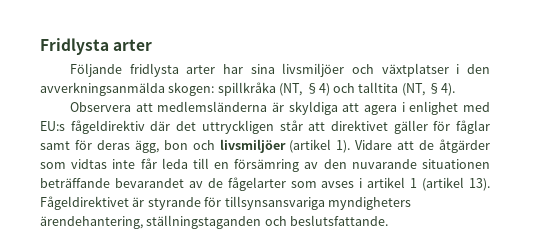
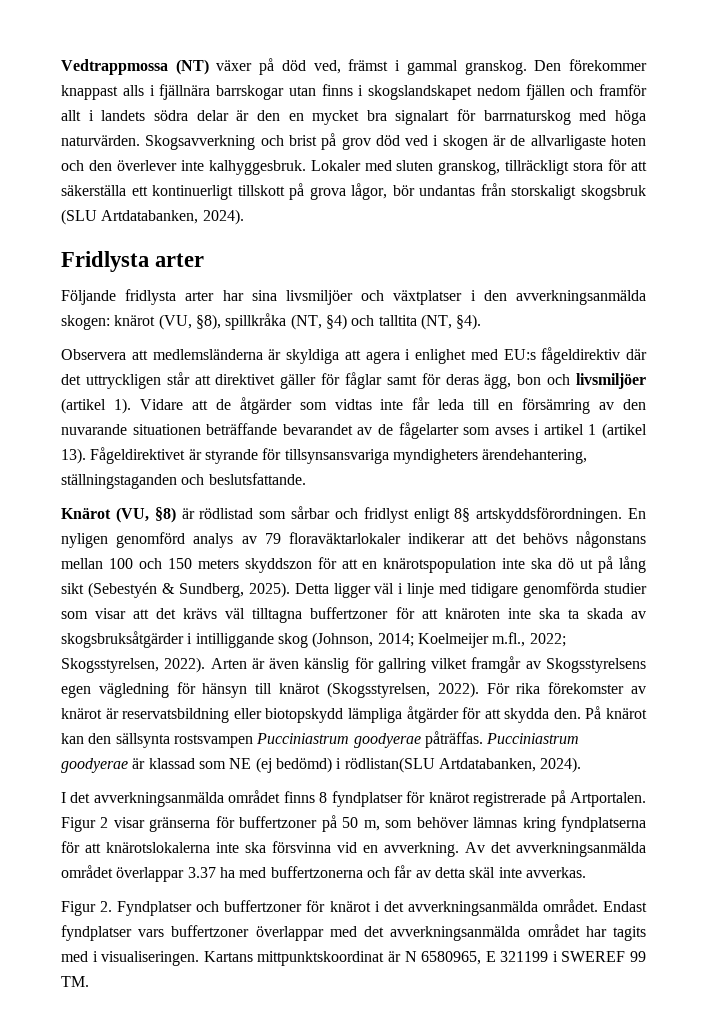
(40, 46) none -> [61,58,648,75] [61,84,647,100] [61,109,646,125] [61,133,647,150] [61,159,647,175] [61,183,646,200] [61,209,244,225] Vedtrappmossa (NT) växer på död ved, främst i gammal granskog. Den förekommer knappast alls i fjällnära barrskogar utan finns i skogslandskapet nedom fjällen och framför allt i landets södra delar är den en mycket bra signalart för barrnaturskog med höga naturvärden. Skogsavverkning och brist på grov död ved i skogen är de allvarligaste hoten och den överlever inte kalhyggesbruk. Lokaler med sluten granskog, tillräckligt stora för att säkerställa ett kontinuerligt tillskott på grova lågor, bör undantas från storskaligt skogsbruk (SLU Artdatabanken, 2024). //
(215, 89) none -> [114,314,221,330] knärot (VU, §8),
(389, 220) none -> [61,506,646,523] [61,531,646,548] [61,556,647,573] [61,582,647,598] [61,607,646,623] [61,631,566,648] [61,656,646,673] [61,682,646,698] [61,706,647,723] [61,731,580,748] [61,757,582,773] [61,790,646,807] [61,815,646,832] [61,841,646,857] [61,865,586,882] [61,899,647,916] [61,924,646,941] [61,951,646,966] [61,976,89,987] // Knärot (VU, §8) är rödlistad som sårbar och fridlyst enligt 8§ artskyddsförordningen. En nyligen genomförd analys av 79 floraväktarlokaler indikerar att det behövs någonstans mellan 100 och 150 meters skyddszon för att en knärotspopulation inte ska dö ut på lång sikt (Sebestyén & Sundberg, 2025). Detta ligger väl i linje med tidigare genomförda studier som visar att det krävs väl tilltagna buffertzoner för att knäroten inte ska ta skada av skogsbruksåtgärder i intilliggande skog (Johnson, 2014; Koelmeijer m.fl., 2022; Skogsstyrelsen, 2022). Arten är även känslig för gallring vilket framgår av Skogsstyrelsens egen vägledning för hänsyn till knärot (Skogsstyrelsen, 2022). För rika förekomster av knärot är reservatsbildning eller biotopskydd lämpliga åtgärder för att skydda den. På knärot kan den sällsynta rostsvampen Pucciniastrum goodyerae påträffas. Pucciniastrum goodyerae är klassad som NE (ej bedömd) i rödlistan(SLU Artdatabanken, 2024). // I det avverkningsanmälda området finns 8 fyndplatser för knärot registrerade på Artportalen. Figur 2 visar gränserna för buffertzoner på 50 m, som behöver lämnas kring fyndplatserna för att knärotslokalerna inte ska försvinna vid en avverkning. Av det avverkningsanmälda området överlappar 3.37 ha med buffertzonerna och får av detta skäl inte avverkas. // Figur 2. Fyndplatser och buffertzoner för knärot i det avverkningsanmälda området. Endast fyndplatser vars buffertzoner överlappar med det avverkningsanmälda området har tagits med i visualiseringen. Kartans mittpunktskoordinat är N 6580965, E 321199 i SWEREF 99 TM.

